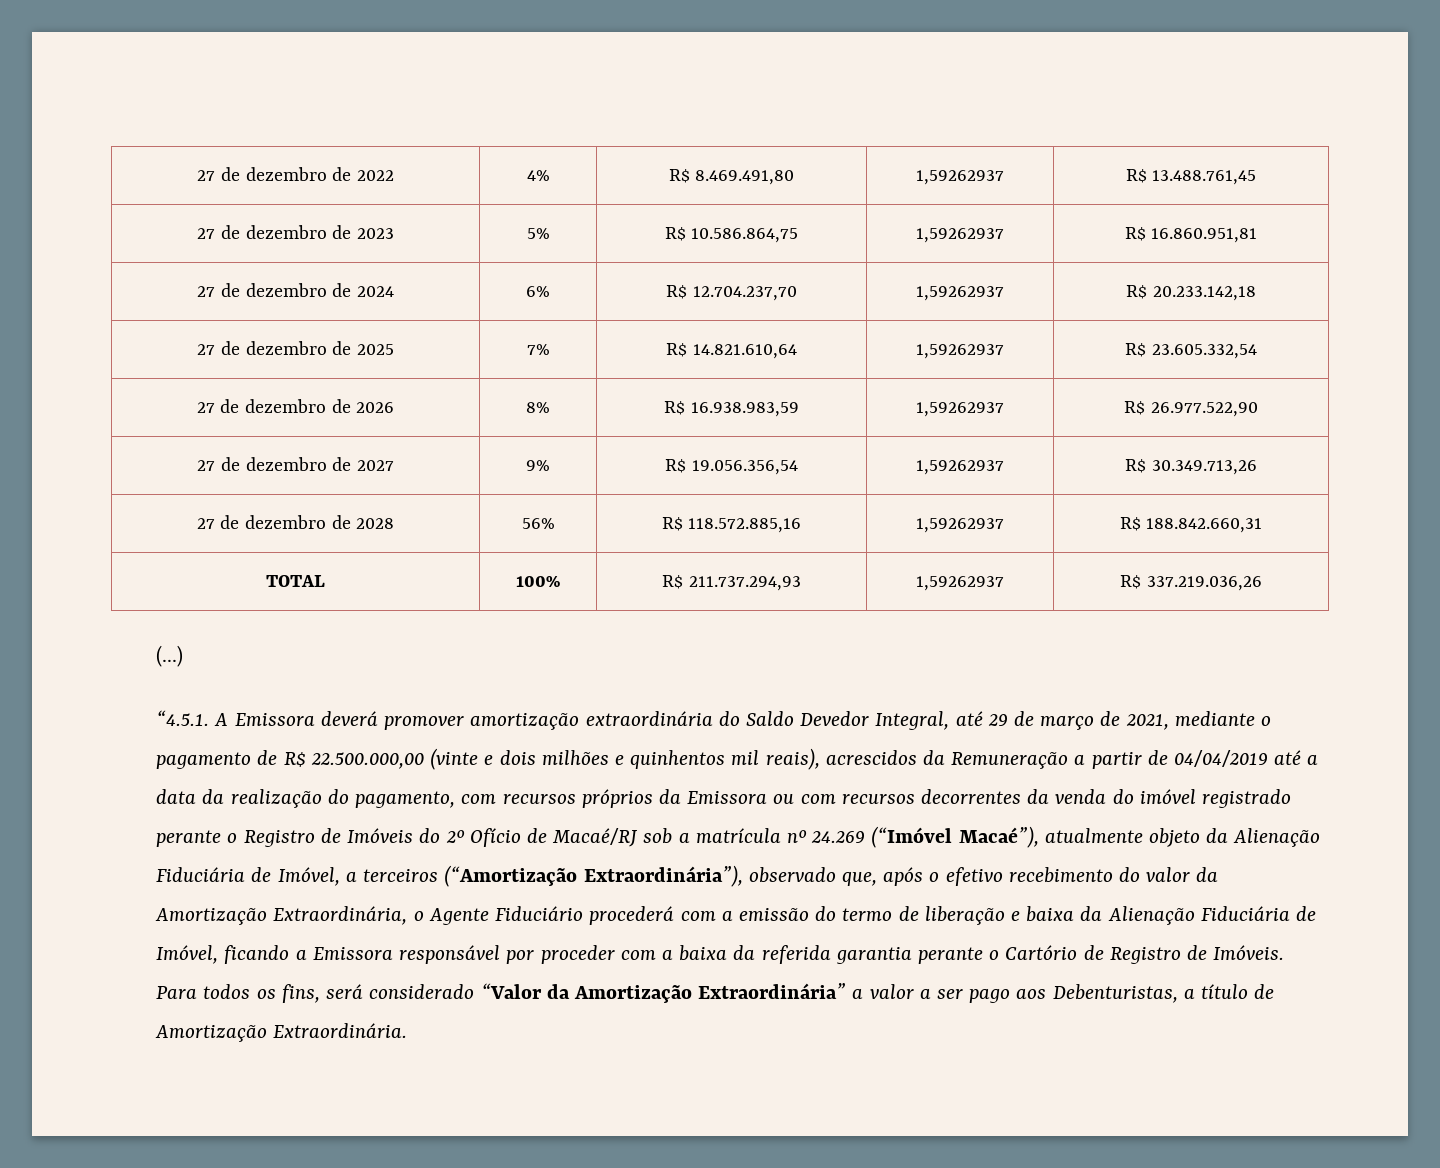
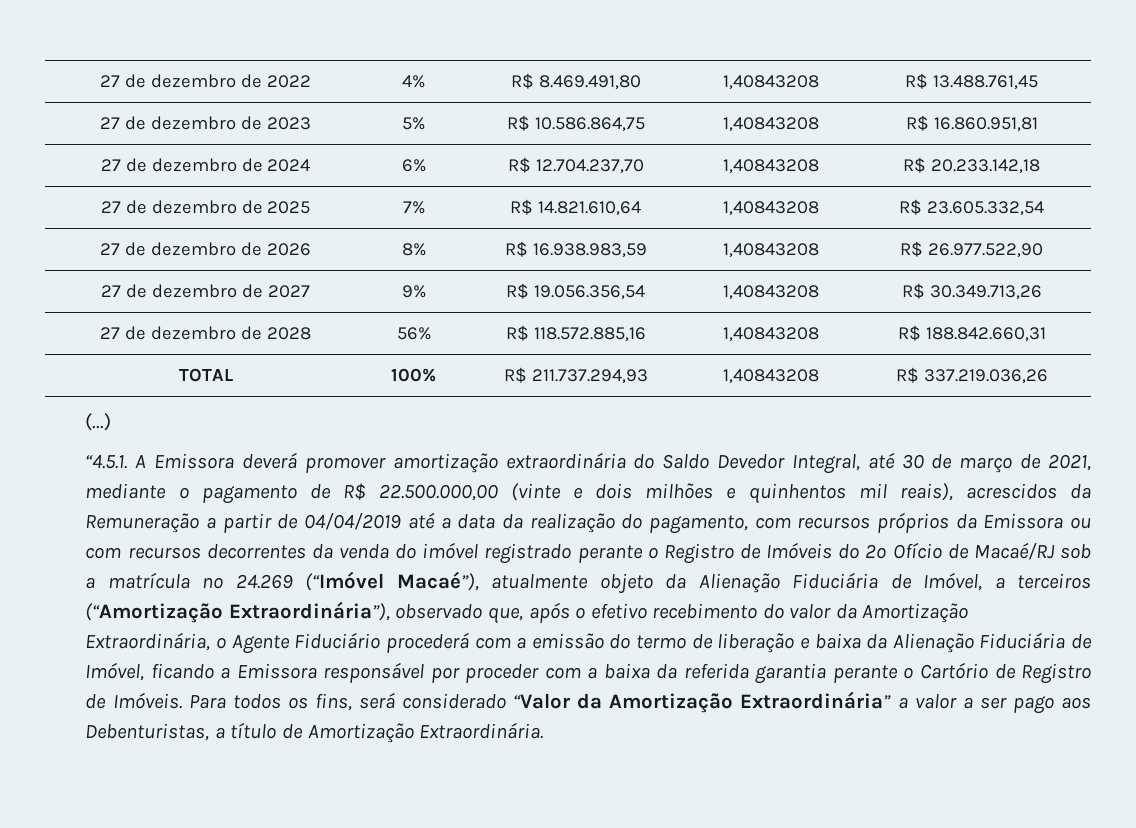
[916,170,1004,185] 1,59262937 -> [723,75,819,90] 1,40843208
[916,228,1004,243] 1,59262937 -> [723,117,819,132] 1,40843208
[916,286,1004,301] 1,59262937 -> [723,159,819,174] 1,40843208
[916,344,1004,359] 1,59262937 -> [723,201,819,216] 1,40843208
[916,402,1004,417] 1,59262937 -> [723,243,819,258] 1,40843208
[916,460,1004,475] 1,59262937 -> [723,285,819,300] 1,40843208
[916,518,1004,533] 1,59262937 -> [723,327,819,342] 1,40843208
[916,576,1004,591] 1,59262937 -> [723,369,819,384] 1,40843208
[987,714,1008,726] 29 -> [901,454,925,469] 30

